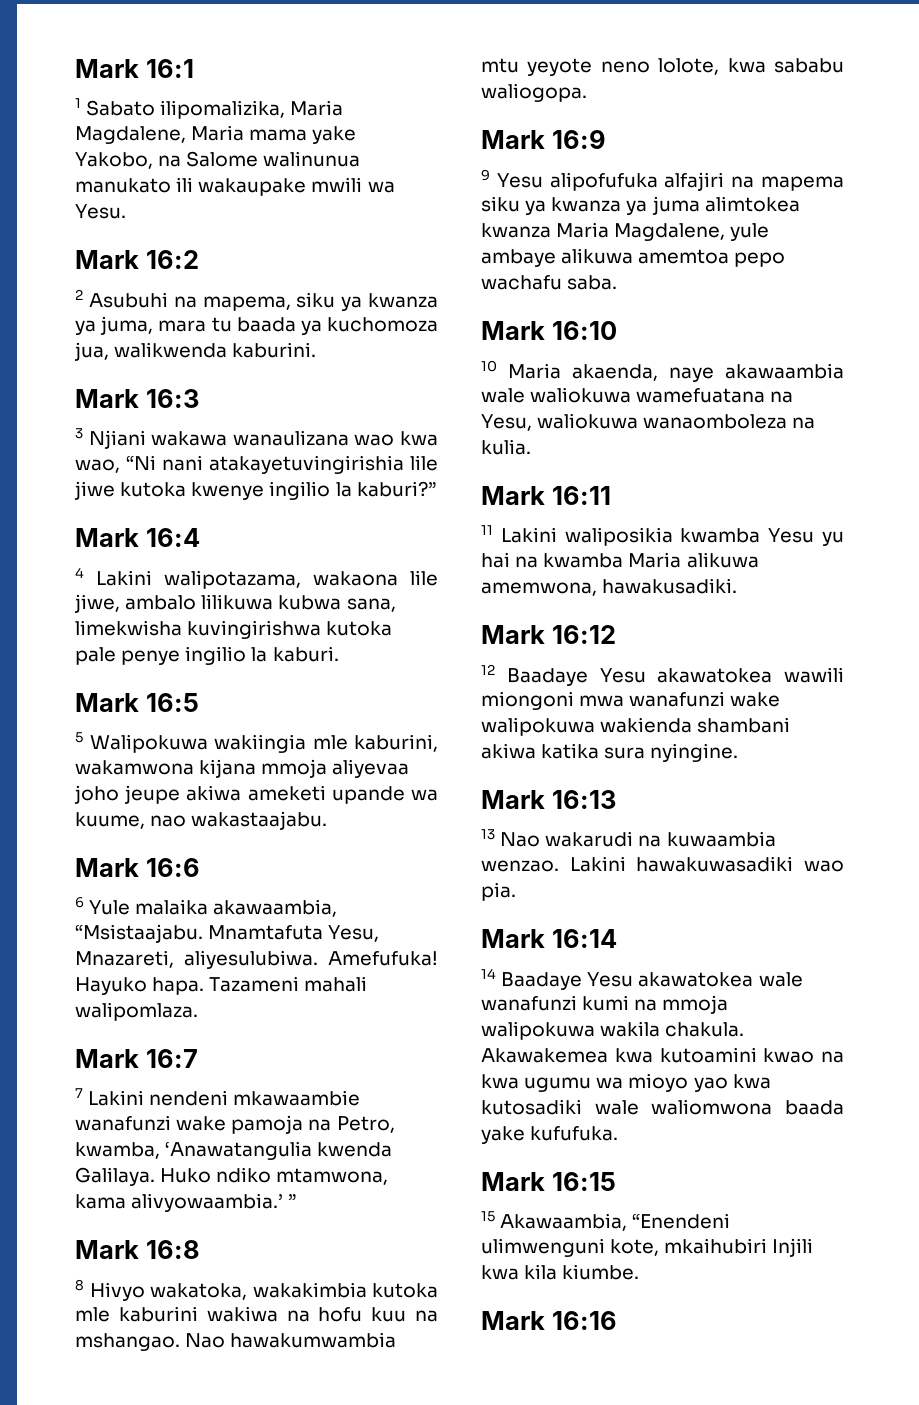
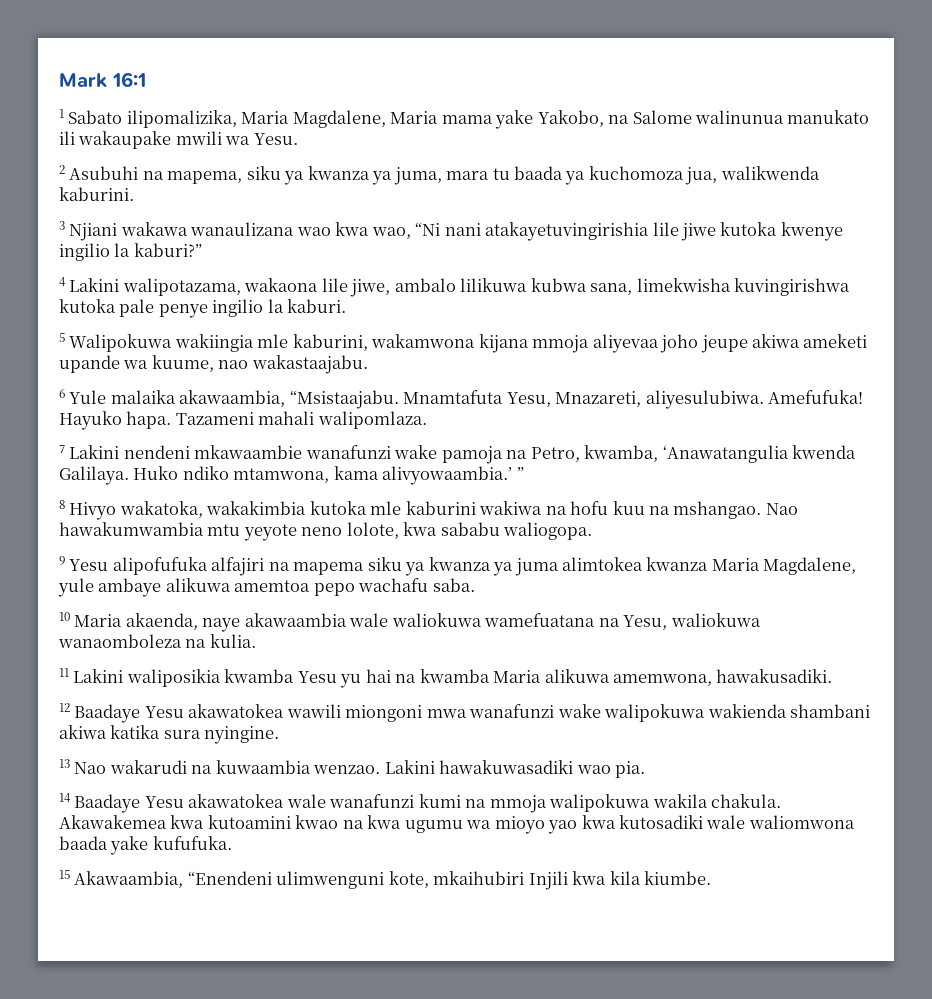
[75,250,199,269] // Mark 16:2 -> (298, 139) none
[75,389,199,408] // Mark 16:3 -> (134, 194) none
[75,528,200,547] // Mark 16:4 -> (202, 250) none
[75,693,199,712] // Mark 16:5 -> (347, 306) none
[75,858,200,877] // Mark 16:6 -> (368, 364) none
[75,1049,198,1068] // Mark 16:7 -> (427, 420) none
[75,1240,200,1259] // Mark 16:8 -> (524, 473) none
[481,129,606,149] // Mark 16:9 -> (593, 531) none
[481,321,617,340] // Mark 16:10 -> (475, 585) none
[481,486,611,505] // Mark 16:11 -> (256, 641) none
[481,625,616,644] // Mark 16:12 -> (833, 676) none
[481,790,616,809] // Mark 16:13 -> (280, 735) none
[481,929,617,948] // Mark 16:14 -> (646, 769) none
[481,1172,616,1191] // Mark 16:15 -> (232, 843) none
[481,1311,617,1330] // Mark 16:16 -> (712, 878) none

